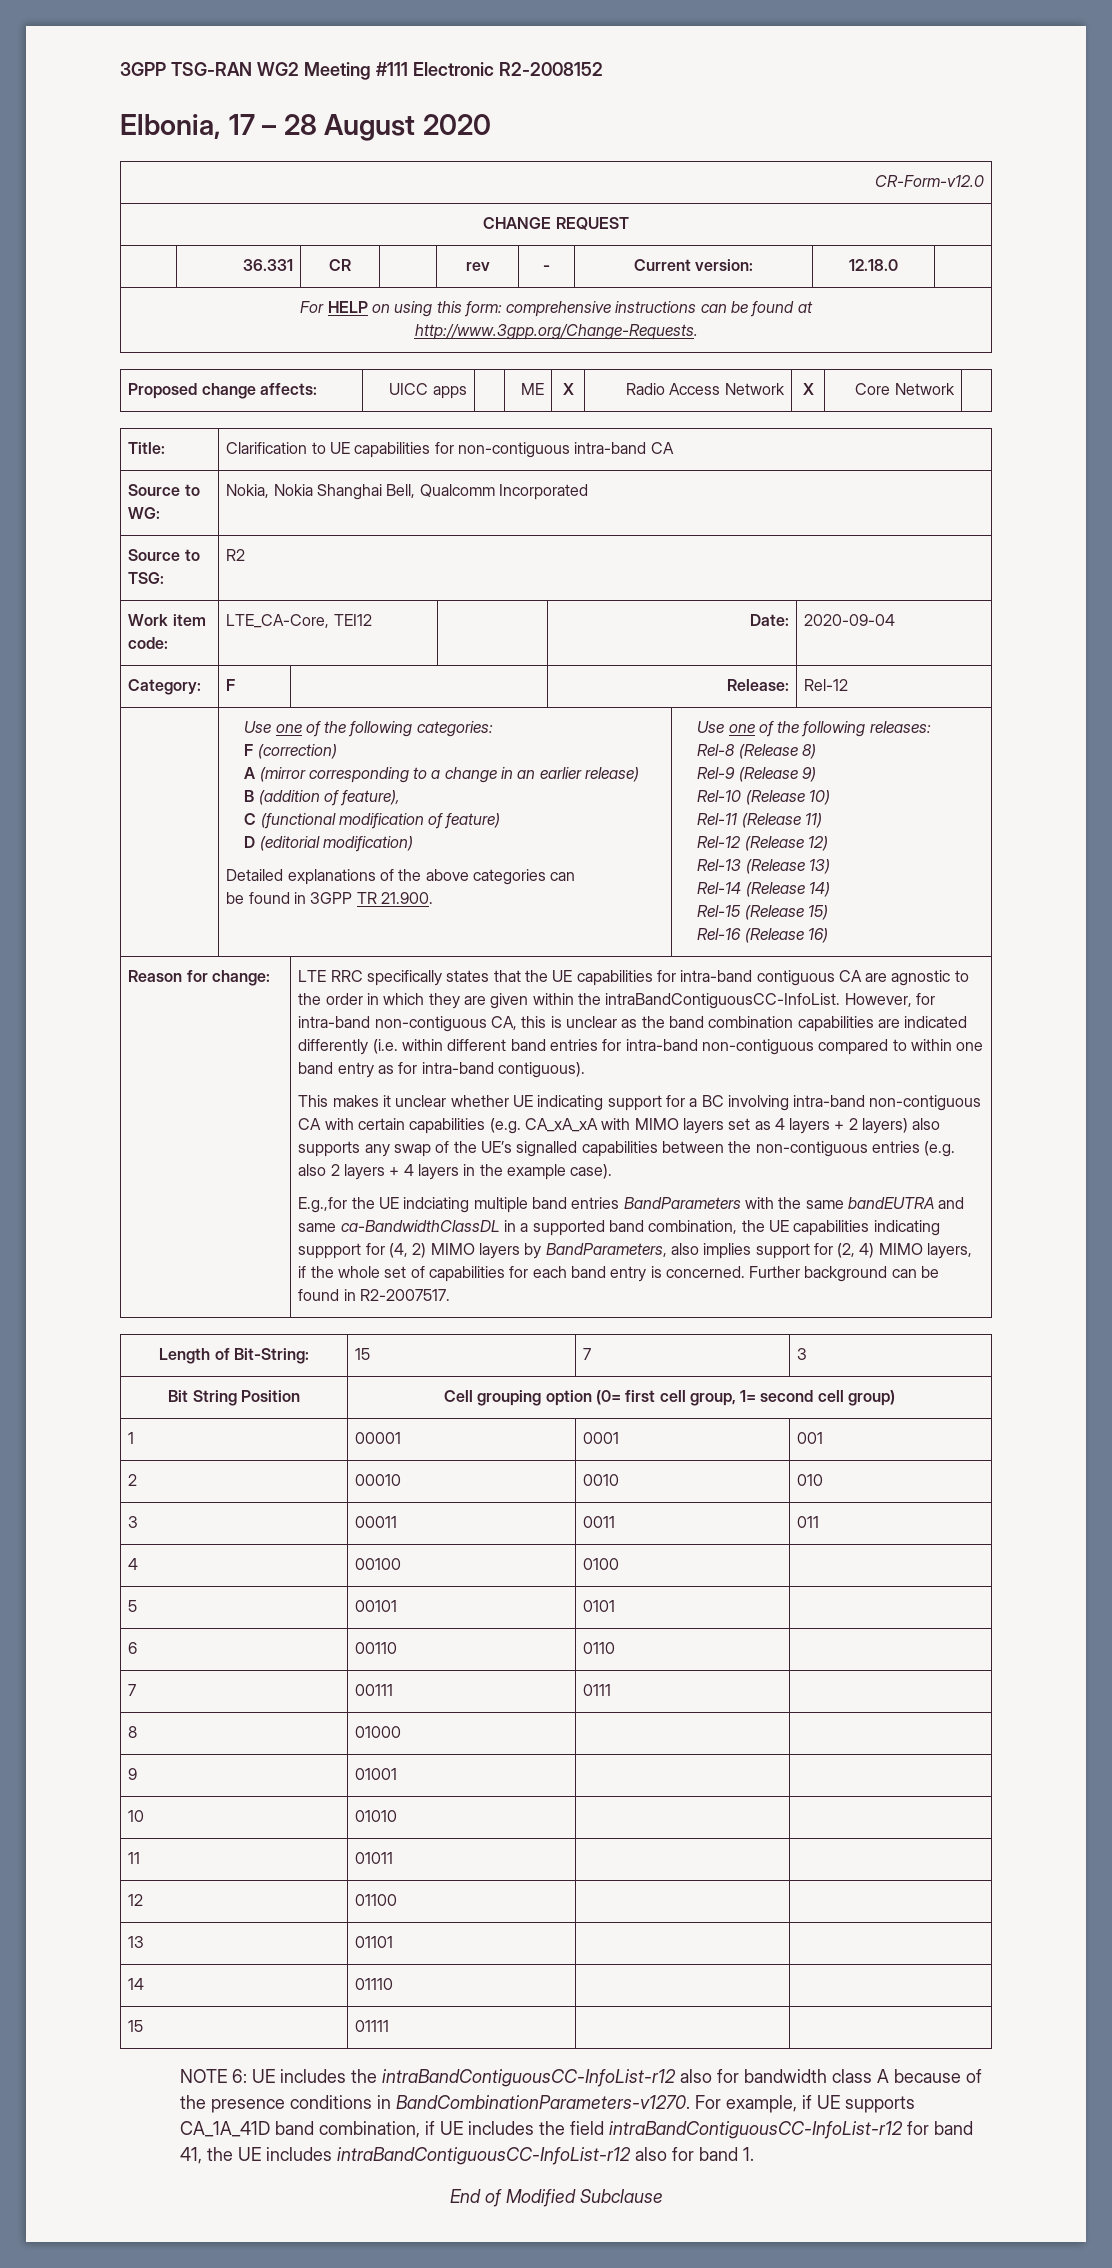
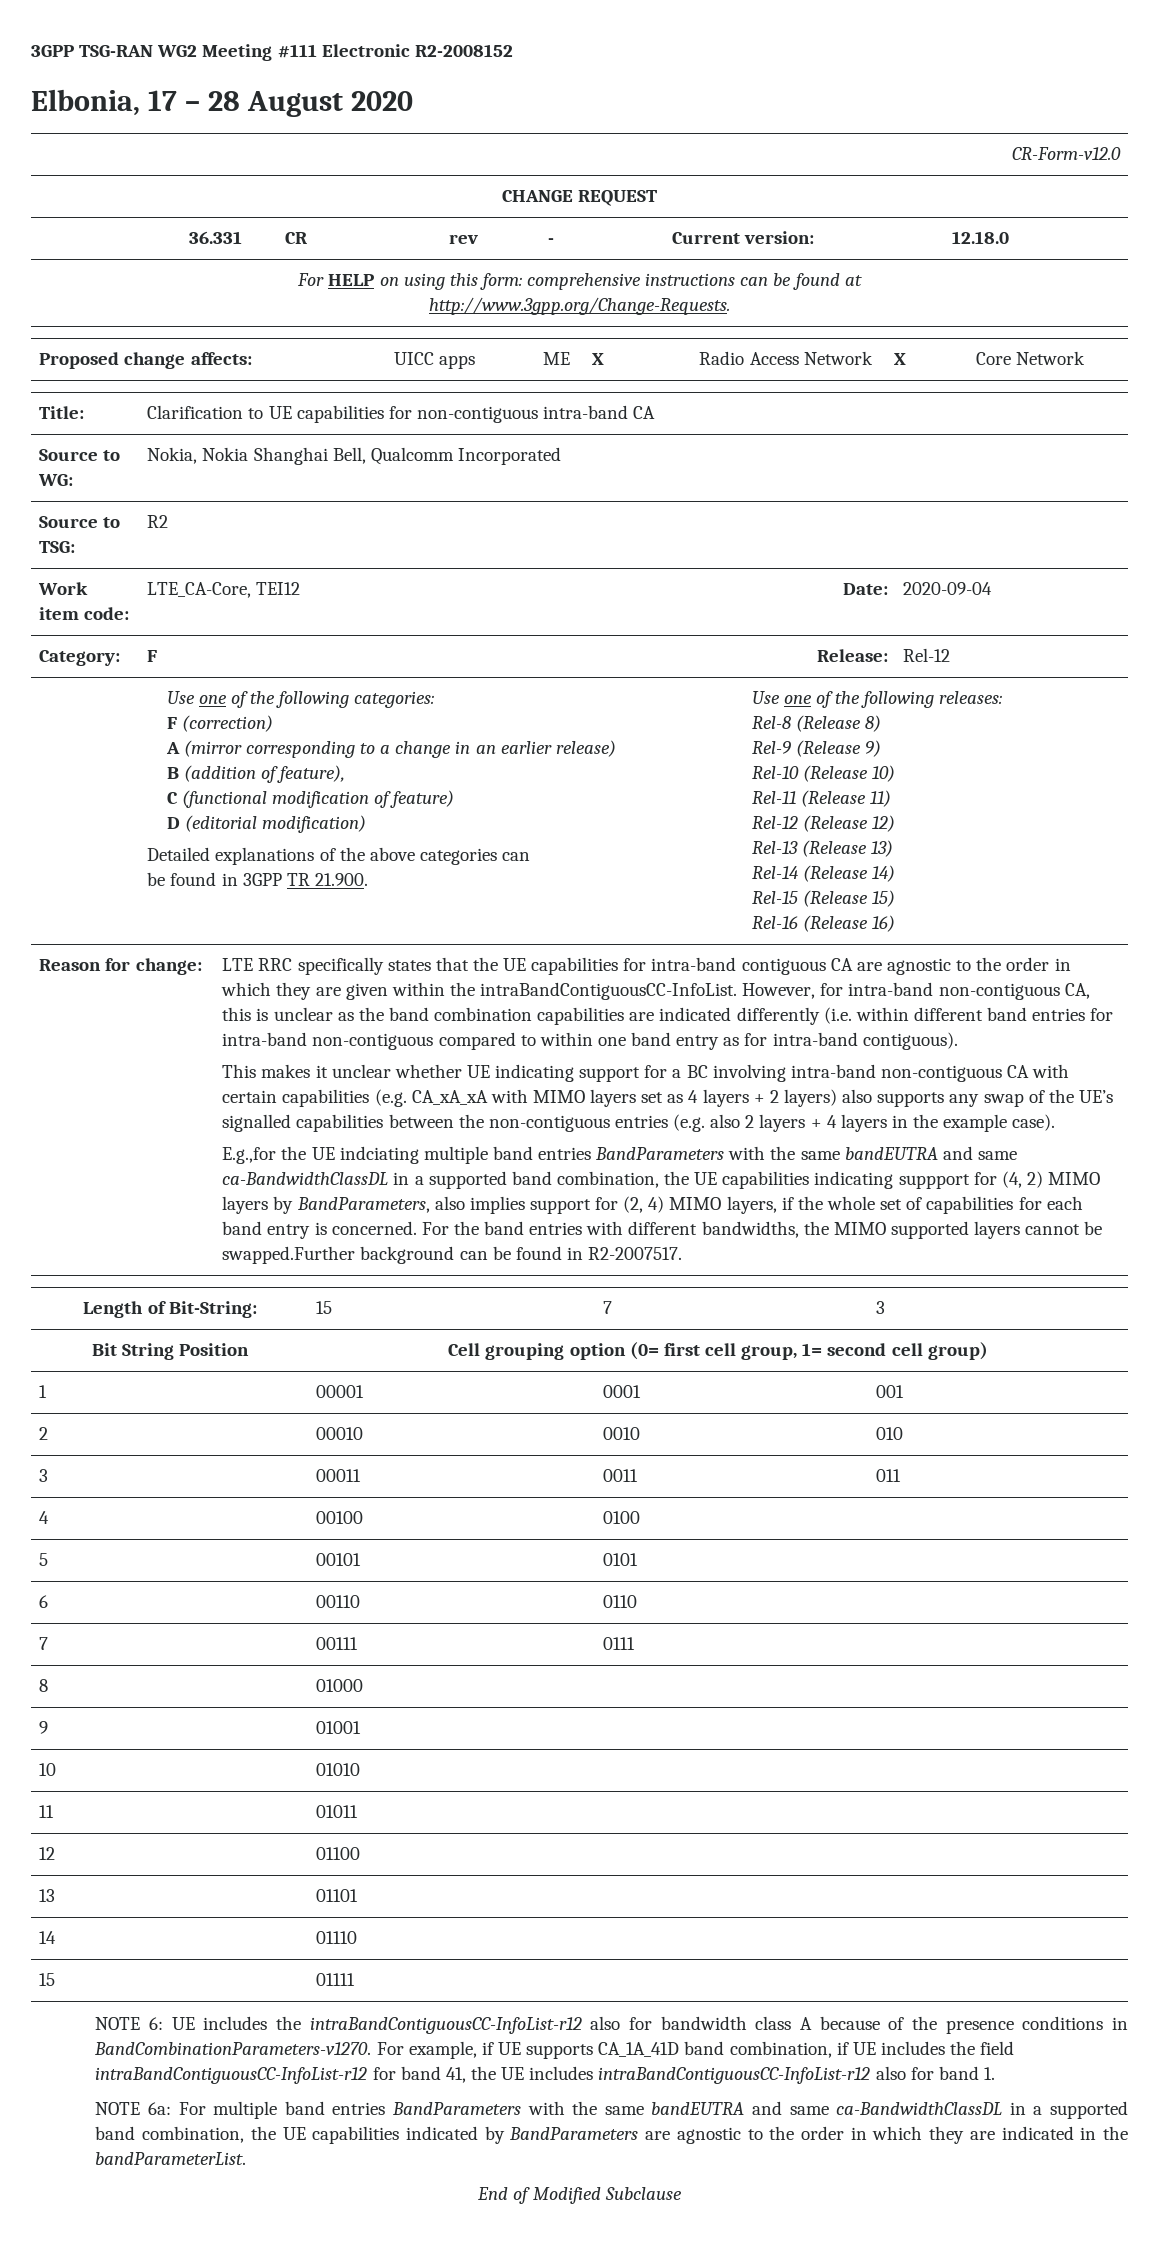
[749,1266,801,1278] Further -> [421,1221,1103,1239] [222,1246,356,1264] For the band entries with different bandwidths, the MIMO supported layers cannot be swapped.Further
(754, 2154) none -> [95,2101,1129,2119] [95,2126,1128,2144] [95,2152,247,2165] // NOTE 6a: For multiple band entries BandParameters with the same bandEUTRA and same ca-BandwidthClassDL in a supported band combination, the UE capabilities indicated by BandParameters are agnostic to the order in which they are indicated in the bandParameterList.

